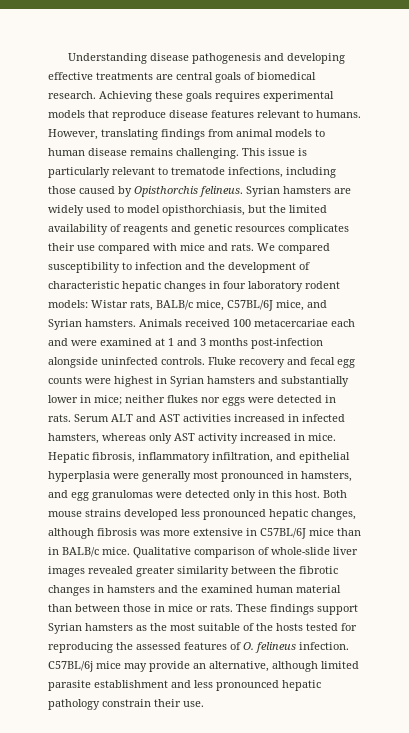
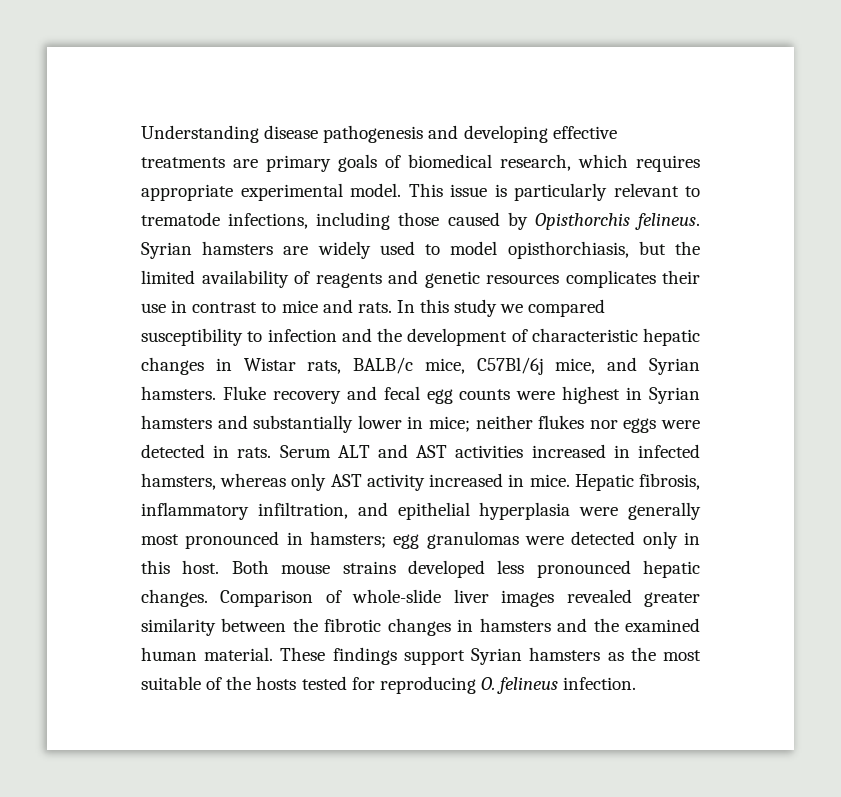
[176,72,213,80] central -> [266,155,331,172] primary
[48,91,334,102] [48,110,361,121] [48,129,325,140] [48,148,239,159] research. Achieving these goals requires experimental models that reproduce disease features relevant to humans. However, translating findings from animal models to human disease remains challenging. -> [500,154,700,172] [141,183,401,201] research, which requires appropriate experimental model.
[98,243,275,254] compared with mice and rats. We -> [171,299,524,317] in contrast to mice and rats. In this study we
[223,281,340,292] [48,300,88,308] four laboratory rodent models: -> (232, 364) none
[227,300,273,311] C57BL/6J -> [476,357,544,375] C57Bl/6j
[139,319,355,327] [48,338,323,349] [48,357,205,368] Animals received 100 metacercariae each and were examined at 1 and 3 months post-infection alongside uninfected controls. -> (216, 393) none
[301,471,352,482] [48,490,68,498] hamsters, and -> [310,531,386,548] hamsters;
[311,509,356,520] [48,528,361,539] [48,547,255,558] changes, although fibrosis was more extensive in C57BL/6J mice than in BALB/c mice. Qualitative comparison -> [141,589,314,607] changes. Comparison
[296,585,341,593] [48,604,233,612] material than between those in mice or rats. -> [204,647,274,661] material.
[116,642,349,653] [48,661,359,672] [48,680,321,691] [48,699,204,710] the assessed features of O. felineus infection. C57BL/6j mice may provide an alternative, although limited parasite establishment and less pronounced hepatic pathology constrain their use. -> [480,677,637,694] O. felineus infection.

